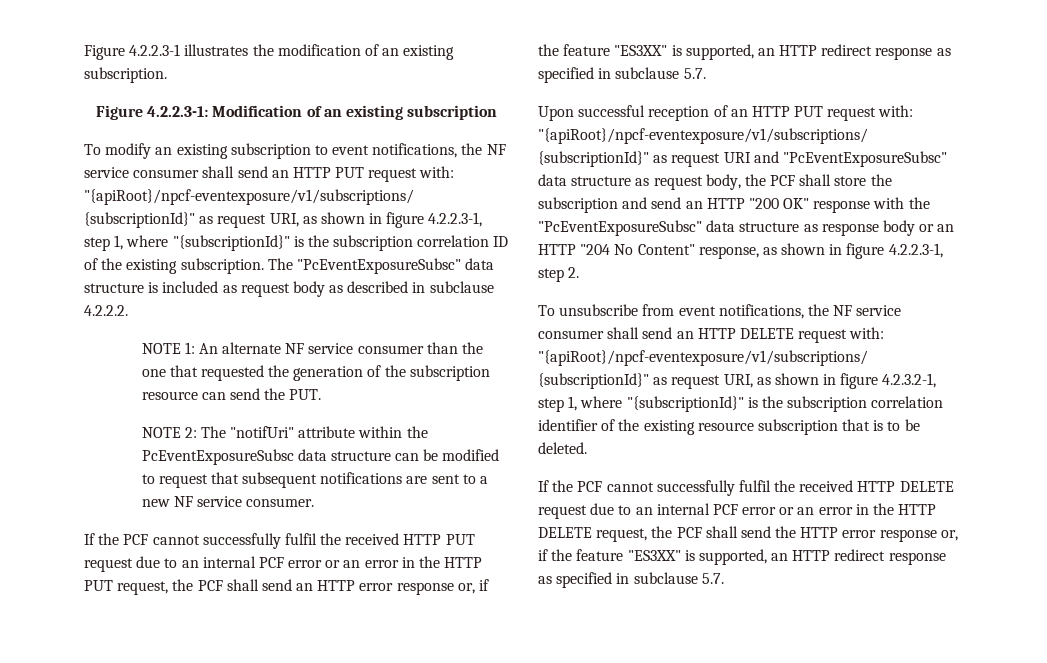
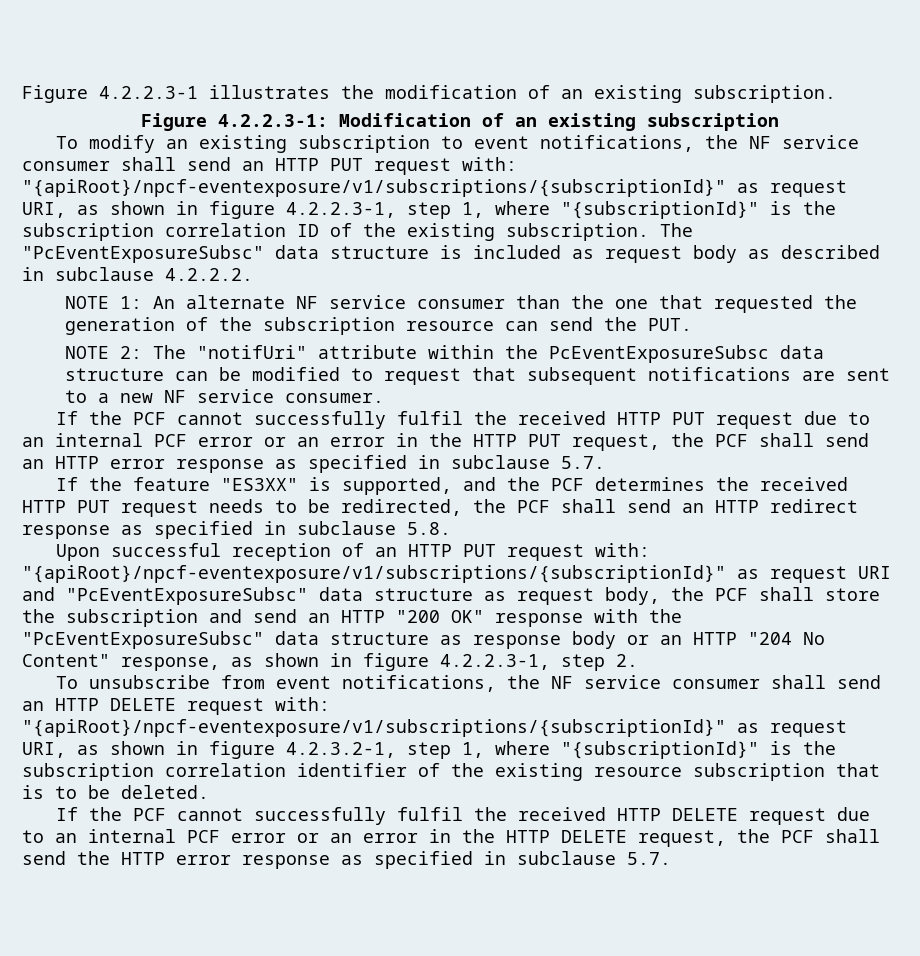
[457,579,490,594] [538,44,951,60] [538,67,706,83] or, if the feature "ES3XX" is supported, an HTTP redirect response as specified in subclause 5.7. -> [275,455,605,473] [56,477,849,495] [22,499,858,517] [22,521,451,539] as specified in subclause 5.7. // If the feature "ES3XX" is supported, and the PCF determines the received HTTP PUT request needs to be redirected, the PCF shall send an HTTP redirect response as specified in subclause 5.8.
[940,530,958,541] [538,549,946,565] or, if the feature "ES3XX" is supported, an HTTP redirect response -> (330, 862) none

